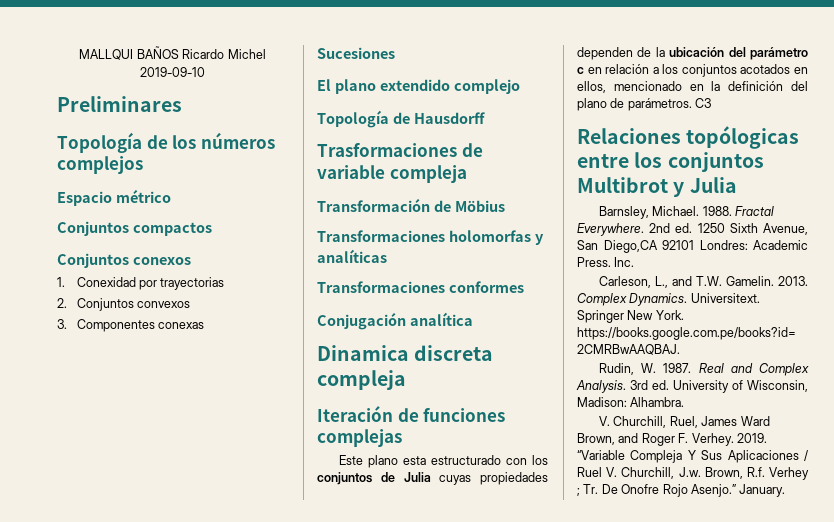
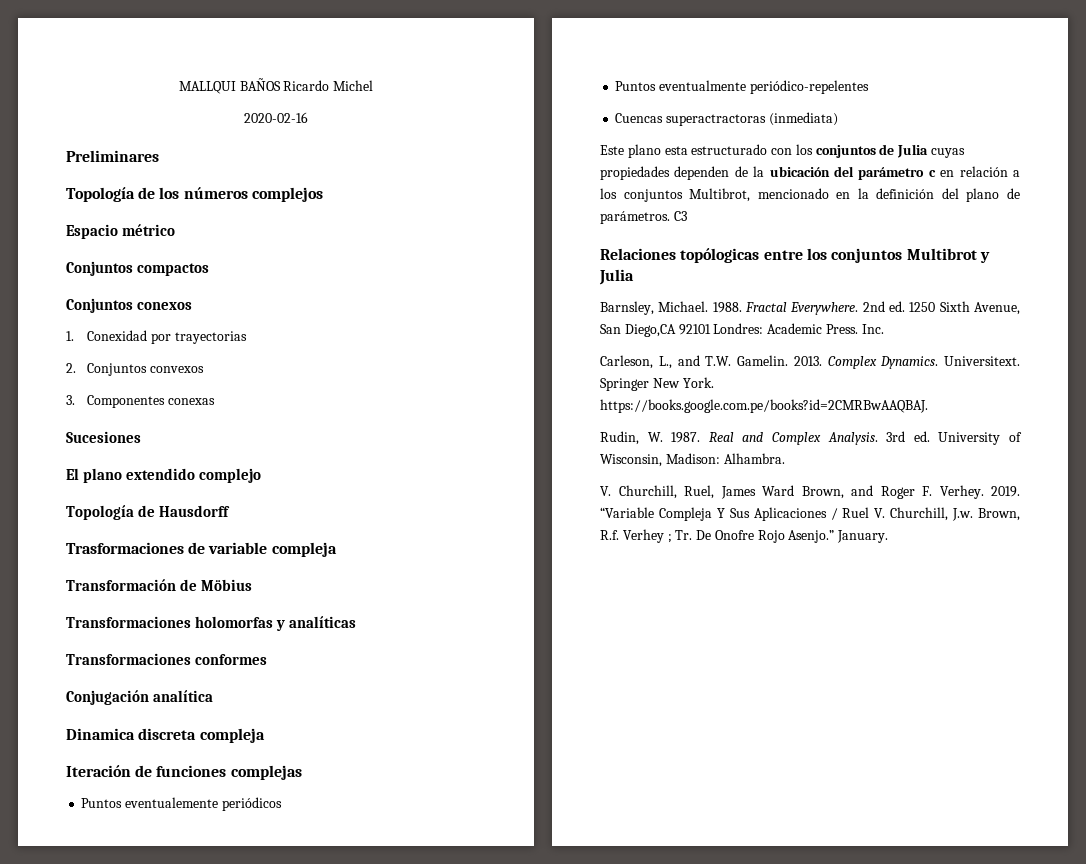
[140,67,205,77] 2019-09-10 -> [244,112,308,123] 2020-02-16
(402, 438) none -> [81,797,282,811] [615,80,869,94] [615,112,838,126] // Puntos eventualemente periódicos // Puntos eventualmente periódico-repelentes // Cuencas superactractoras (inmediata)
[740,64,808,74] [577,81,606,93] acotados en ellos, -> [689,188,751,202] Multibrot,

